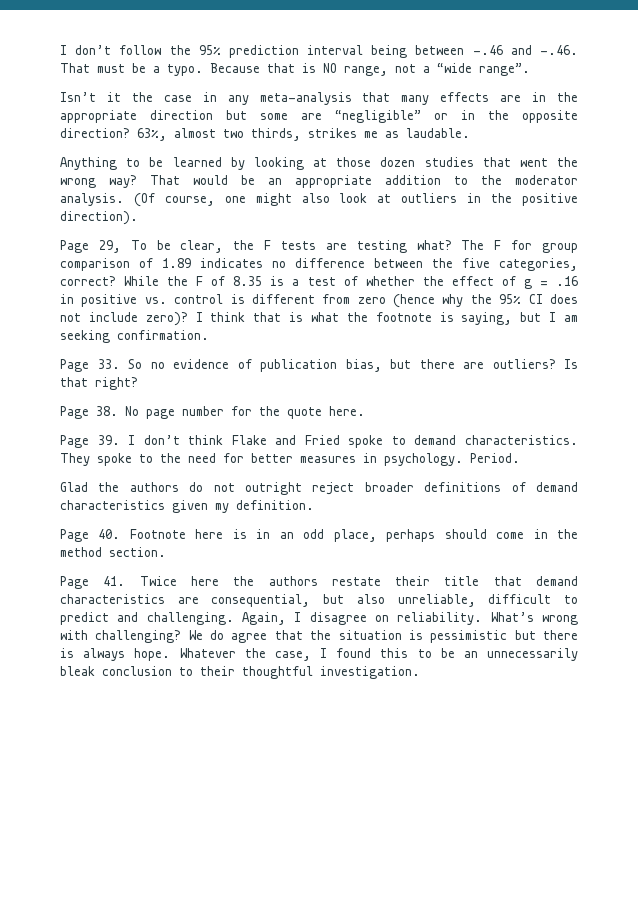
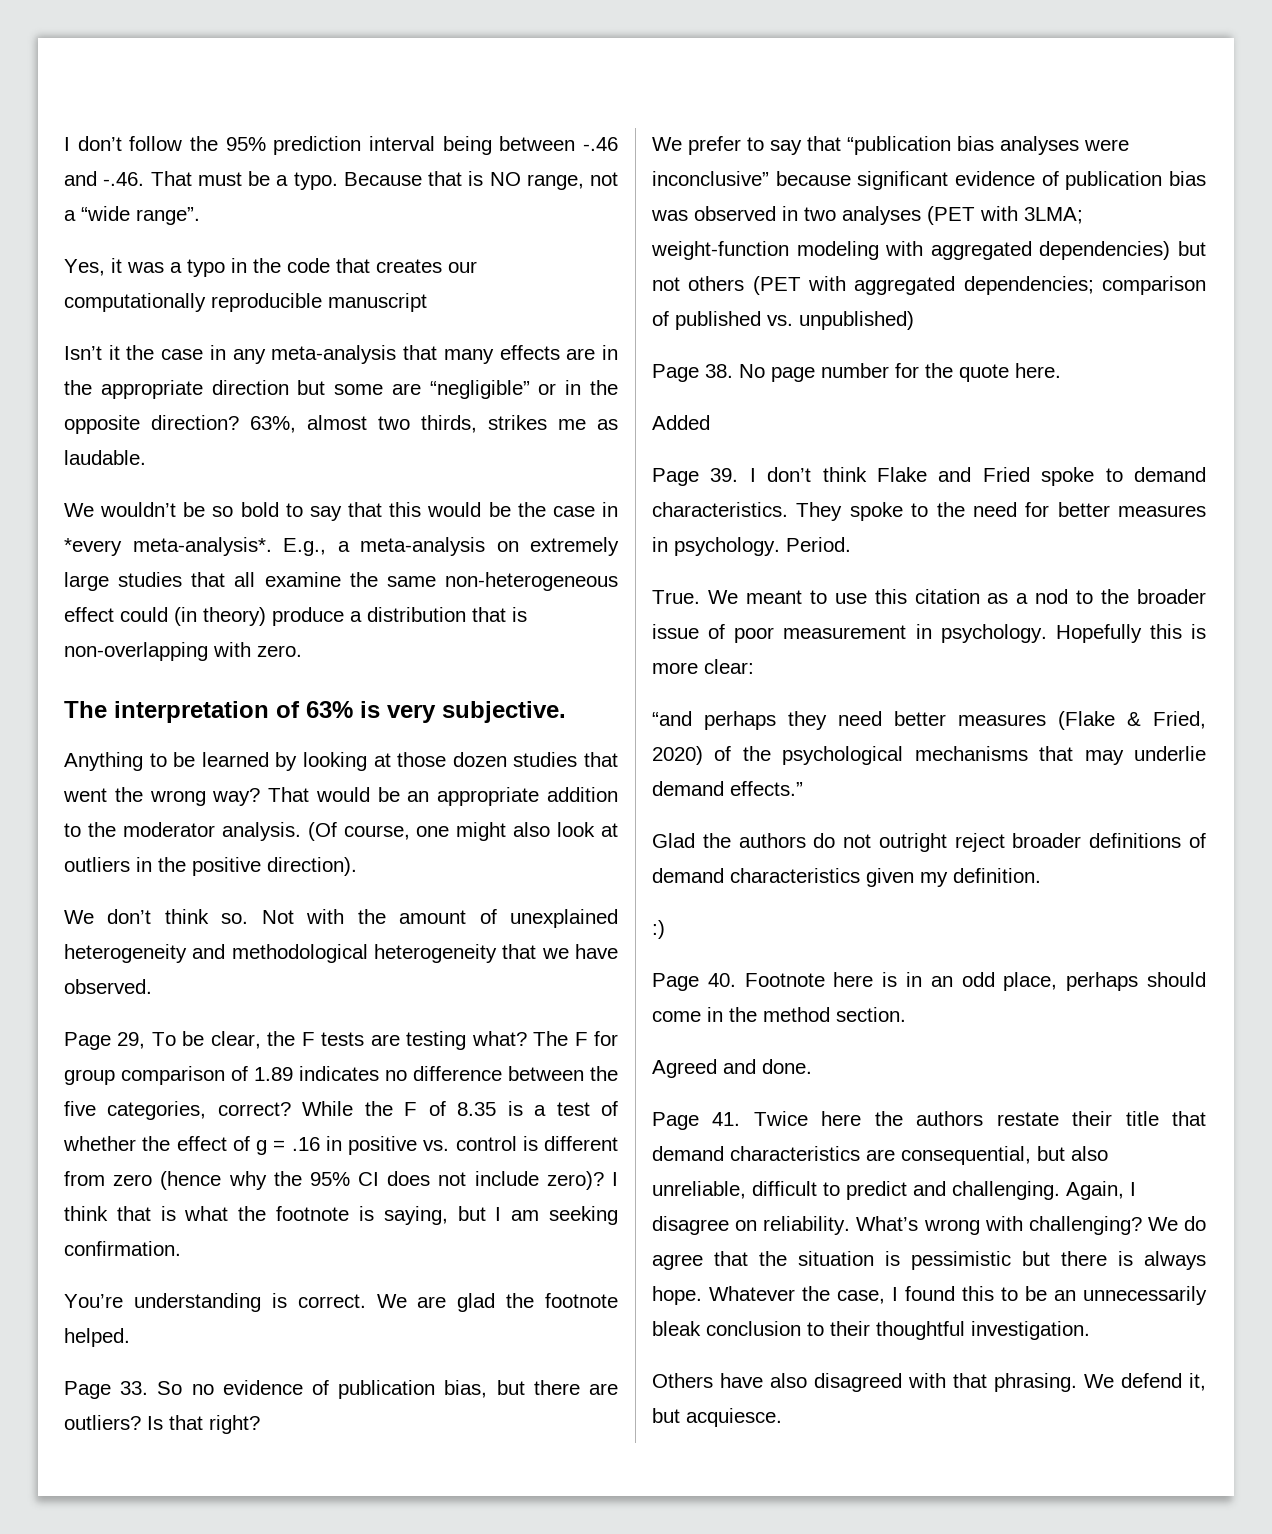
(530, 69) none -> [64,258,477,277] [64,293,427,312] // Yes, it was a typo in the code that creates our computationally reproducible manuscript
(470, 133) none -> [64,502,618,521] [64,537,619,556] [64,572,618,591] [64,607,527,626] [64,642,302,661] [64,701,566,723] // We wouldn’t be so bold to say that this would be the case in *every meta-analysis*. E.g., a meta-analysis on extremely large studies that all examine the same non-heterogeneous effect could (in theory) produce a distribution that is non-overlapping with zero. // The interpretation of 63% is very subjective.
(138, 218) none -> [64,909,619,928] [64,944,618,963] [64,979,152,994] // We don’t think so. Not with the amount of unexplained heterogeneity and methodological heterogeneity that we have observed.
(209, 335) none -> [64,1293,618,1312] [64,1328,130,1347] // You’re understanding is correct. We are glad the footnote helped.
(138, 383) none -> [652,136,1129,155] [652,171,1206,190] [651,206,1083,225] [651,241,1206,260] [652,276,1206,295] [652,311,914,330] // We prefer to say that “publication bias analyses were inconclusive” because significant evidence of publication bias was observed in two analyses (PET with 3LMA; weight-function modeling with aggregated dependencies) but not others (PET with aggregated dependencies; comparison of published vs. unpublished)
(365, 411) none -> [652,415,710,430] // Added
(520, 458) none -> [652,589,1206,604] [652,624,1206,643] [652,659,754,674] [652,711,1206,730] [652,746,1206,765] [652,781,803,796] // True. We meant to use this citation as a nod to the broader issue of poor measurement in psychology. Hopefully this is more clear: // “and perhaps they need better measures (Flake & Fried, 2020) of the psychological mechanisms that may underlie demand effects.”
(314, 505) none -> [652,920,665,939] // :)
(166, 552) none -> [652,1059,812,1078] // Agreed and done.
(420, 672) none -> [652,1373,1206,1392] [652,1408,782,1427] // Others have also disagreed with that phrasing. We defend it, but acquiesce.

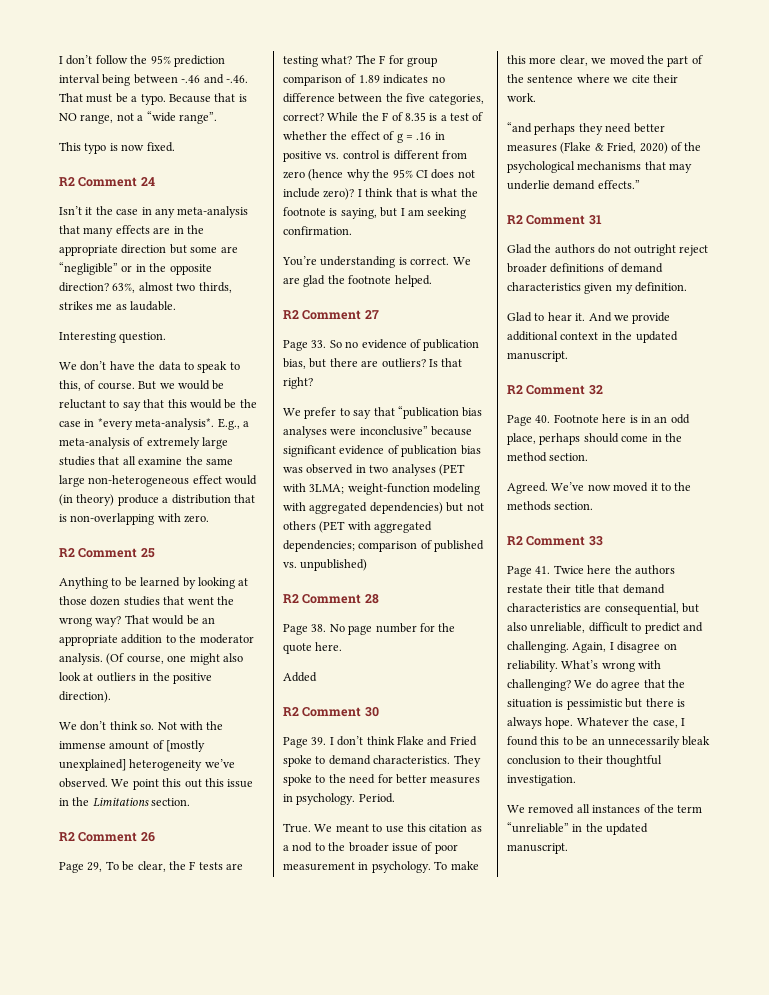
[64,258,477,277] [64,293,427,312] Yes, it was a typo in the code that creates our computationally reproducible manuscript -> [59,142,175,154] [59,177,155,187] This typo is now fixed. // R2 Comment 24
[64,502,279,517] // We wouldn’t be so bold -> [59,332,167,343] [59,361,240,373] [59,380,225,391] [59,399,106,409] // Interesting question. // We don’t have the data to speak to this, of course. But we would be reluctant
[496,541,519,552] on -> [133,437,145,446] of
(436, 581) none -> [59,475,85,487] large
[120,607,168,622] could -> [225,475,258,485] would
[64,701,566,723] The interpretation of 63% is very subjective. -> [59,548,155,558] R2 Comment 25
(386, 916) none -> [59,741,106,749] immense
[510,909,619,928] [64,944,618,963] [64,979,152,994] unexplained heterogeneity and methodological heterogeneity that we have observed. -> [166,740,206,752] [59,759,235,771] [59,778,254,790] [59,797,191,807] [59,832,155,842] [mostly unexplained] heterogeneity we’ve observed. We point this out this issue in the Limitations section. // R2 Comment 26
(130, 1337) none -> [283,310,379,320] // R2 Comment 27
(914, 320) none -> [283,594,379,604] // R2 Comment 28
(710, 422) none -> [283,707,379,717] // R2 Comment 30
[1055,624,1206,643] [652,659,754,674] Hopefully this is more clear: -> [434,861,479,870] [507,55,703,67] [507,74,678,83] [507,93,536,102] To make this more clear, we moved the part of the sentence where we cite their work.
(803, 788) none -> [507,215,602,225] // R2 Comment 31
[652,920,665,939] :) -> [507,312,671,324] [507,331,678,343] [507,351,568,362] [507,385,603,395] Glad to hear it. And we provide additional context in the updated manuscript. // R2 Comment 32
[652,1059,812,1078] Agreed and done. -> [507,482,692,494] [507,501,594,511] [507,536,603,546] Agreed. We’ve now moved it to the methods section. // R2 Comment 33
[652,1373,1206,1392] [652,1408,782,1427] Others have also disagreed with that phrasing. We defend it, but acquiesce. -> [507,804,703,814] [507,822,649,835] [507,843,568,854] We removed all instances of the term “unreliable” in the updated manuscript.

